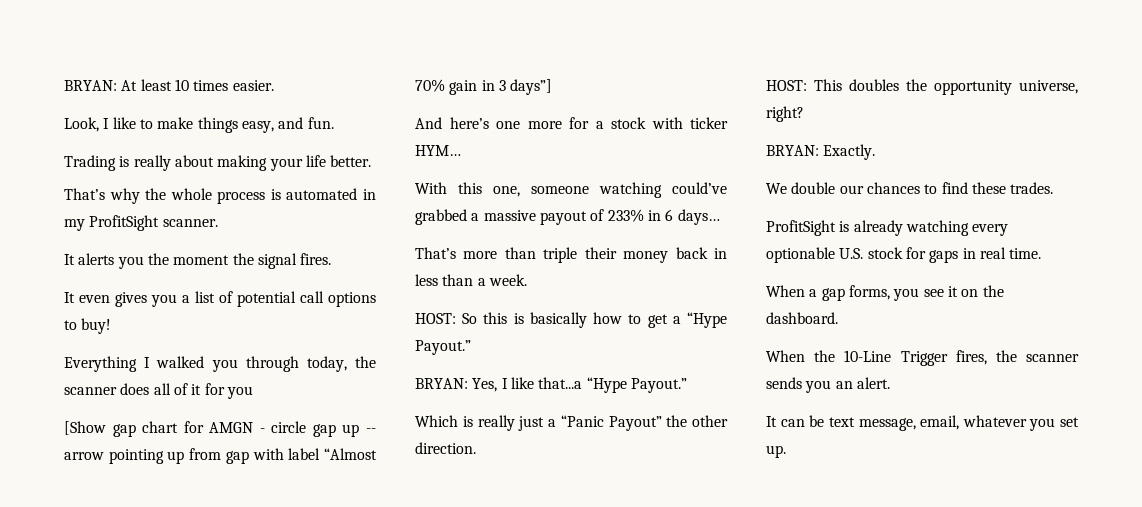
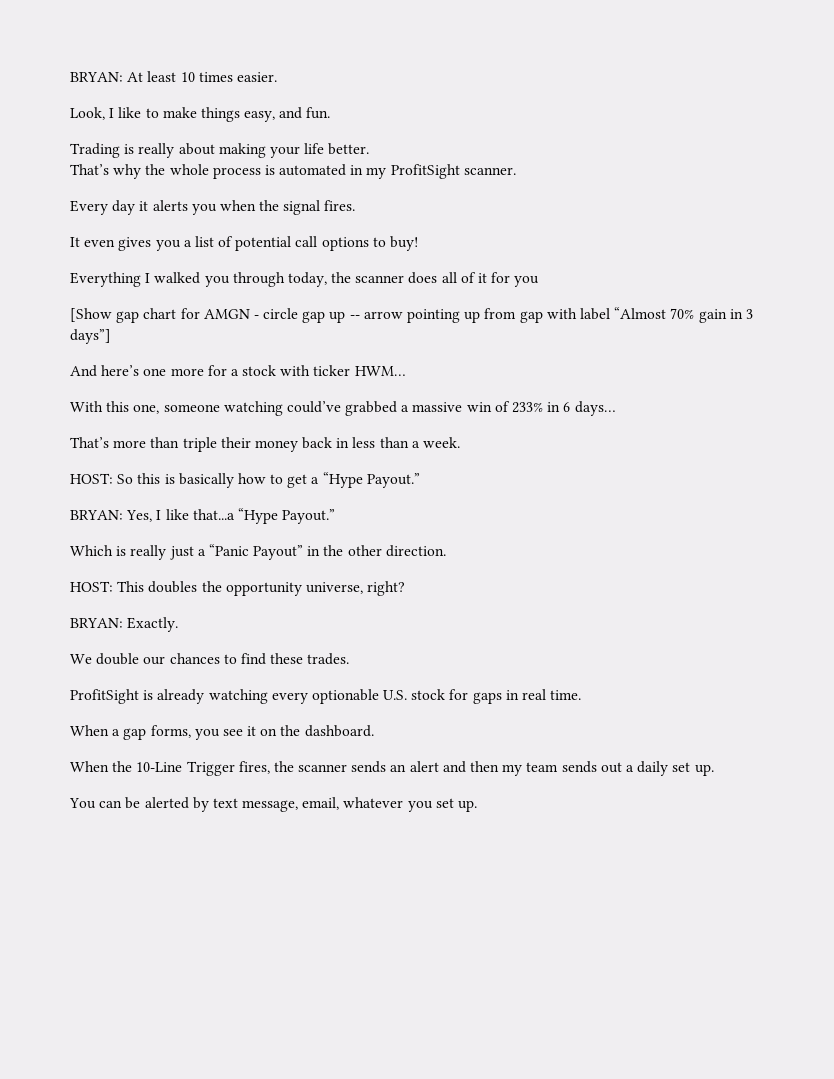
[64,253,230,269] It alerts you the moment -> [70,200,256,215] Every day it alerts you when
[415,145,461,156] HYM… -> [354,366,406,376] HWM…
[539,211,587,225] payout -> [466,402,492,412] win
(662, 423) none -> [307,546,321,556] in
[805,377,890,393] [766,415,825,427] you an alert. // It can be -> [390,761,714,776] [69,797,209,812] an alert and then my team sends out a daily set up. // You can be alerted by

